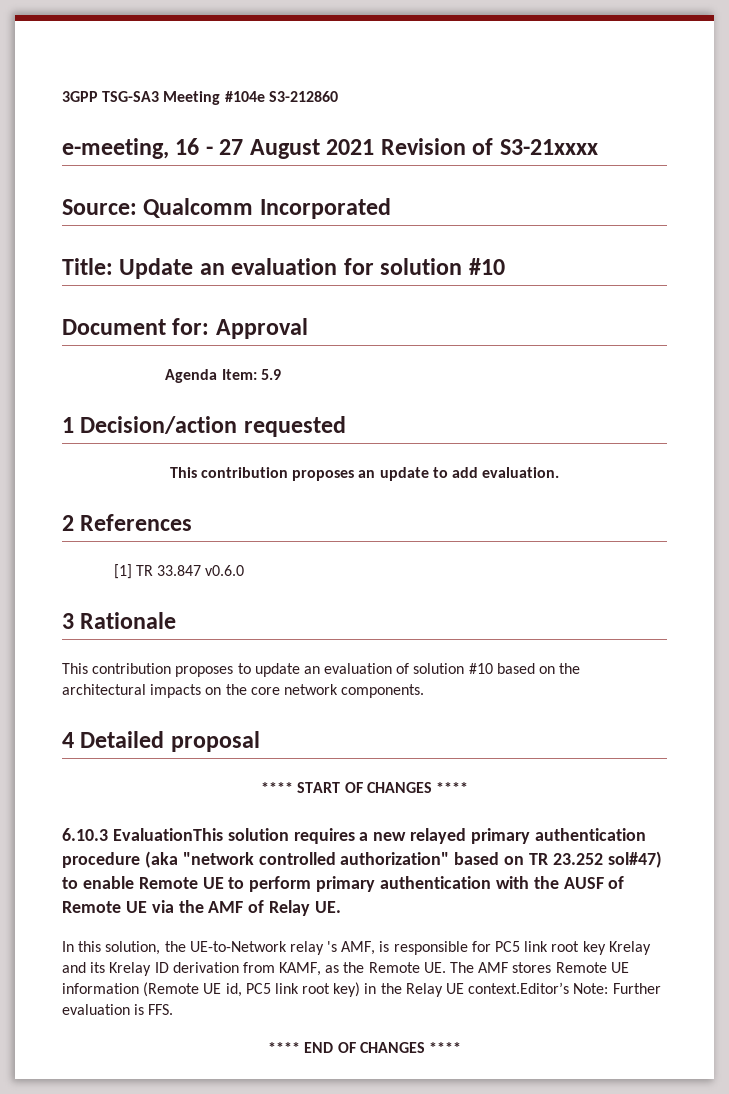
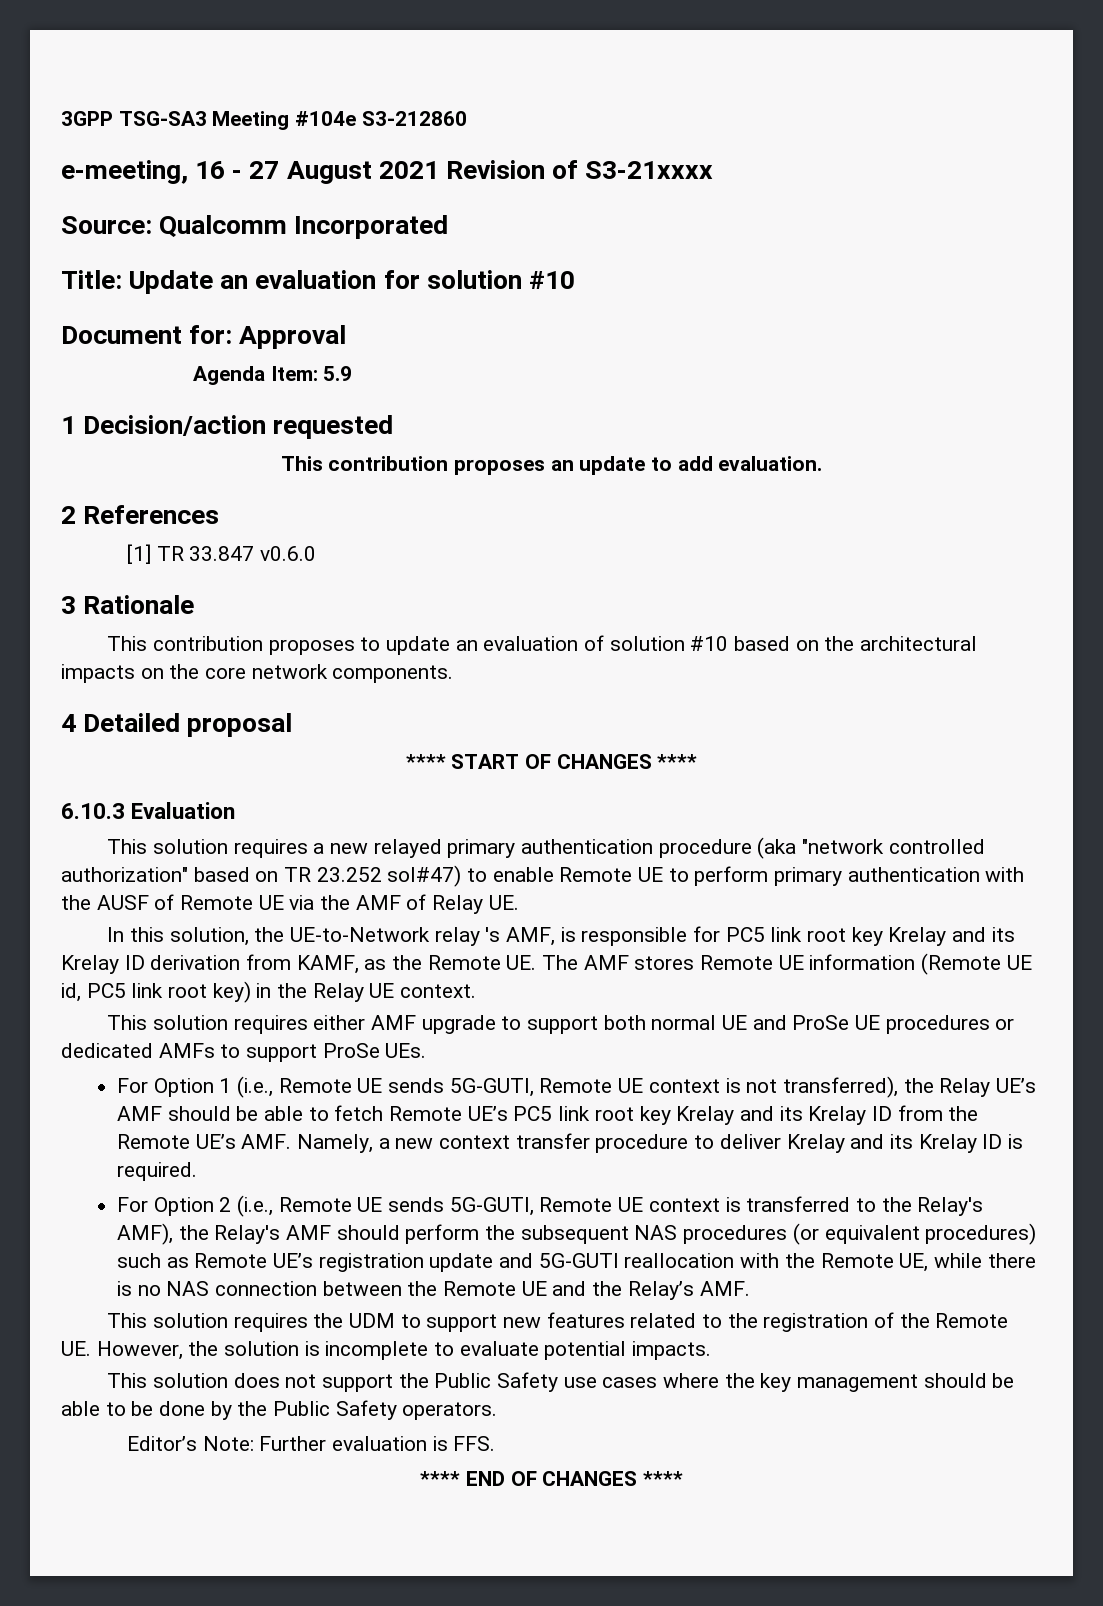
[112,828,223,841] EvaluationThis -> [131,802,236,819] [107,839,148,854] Evaluation // This
[468,982,570,994] context.Editor’s -> [400,984,477,998] [107,1015,1015,1034] [61,1043,427,1062] [117,1076,1036,1098] [117,1105,979,1125] [117,1133,1023,1153] [117,1162,198,1181] [117,1195,984,1217] [117,1223,1037,1245] [117,1253,1036,1272] [117,1281,750,1300] [107,1312,1009,1332] [61,1341,712,1360] [107,1372,1015,1392] [61,1400,498,1420] [127,1436,198,1451] context. // This solution requires either AMF upgrade to support both normal UE and ProSe UE procedures or dedicated AMFs to support ProSe UEs. // For Option 1 (i.e., Remote UE sends 5G-GUTI, Remote UE context is not transferred), the Relay UE’s AMF should be able to fetch Remote UE’s PC5 link root key Krelay and its Krelay ID from the Remote UE’s AMF. Namely, a new context transfer procedure to deliver Krelay and its Krelay ID is required. // For Option 2 (i.e., Remote UE sends 5G-GUTI, Remote UE context is transferred to the Relay's AMF), the Relay's AMF should perform the subsequent NAS procedures (or equivalent procedures) such as Remote UE’s registration update and 5G-GUTI reallocation with the Remote UE, while there is no NAS connection between the Remote UE and the Relay’s AMF. // This solution requires the UDM to support new features related to the registration of the Remote UE. However, the solution is incomplete to evaluate potential impacts. // This solution does not support the Public Safety use cases where the key management should be able to be done by the Public Safety operators. // Editor’s

